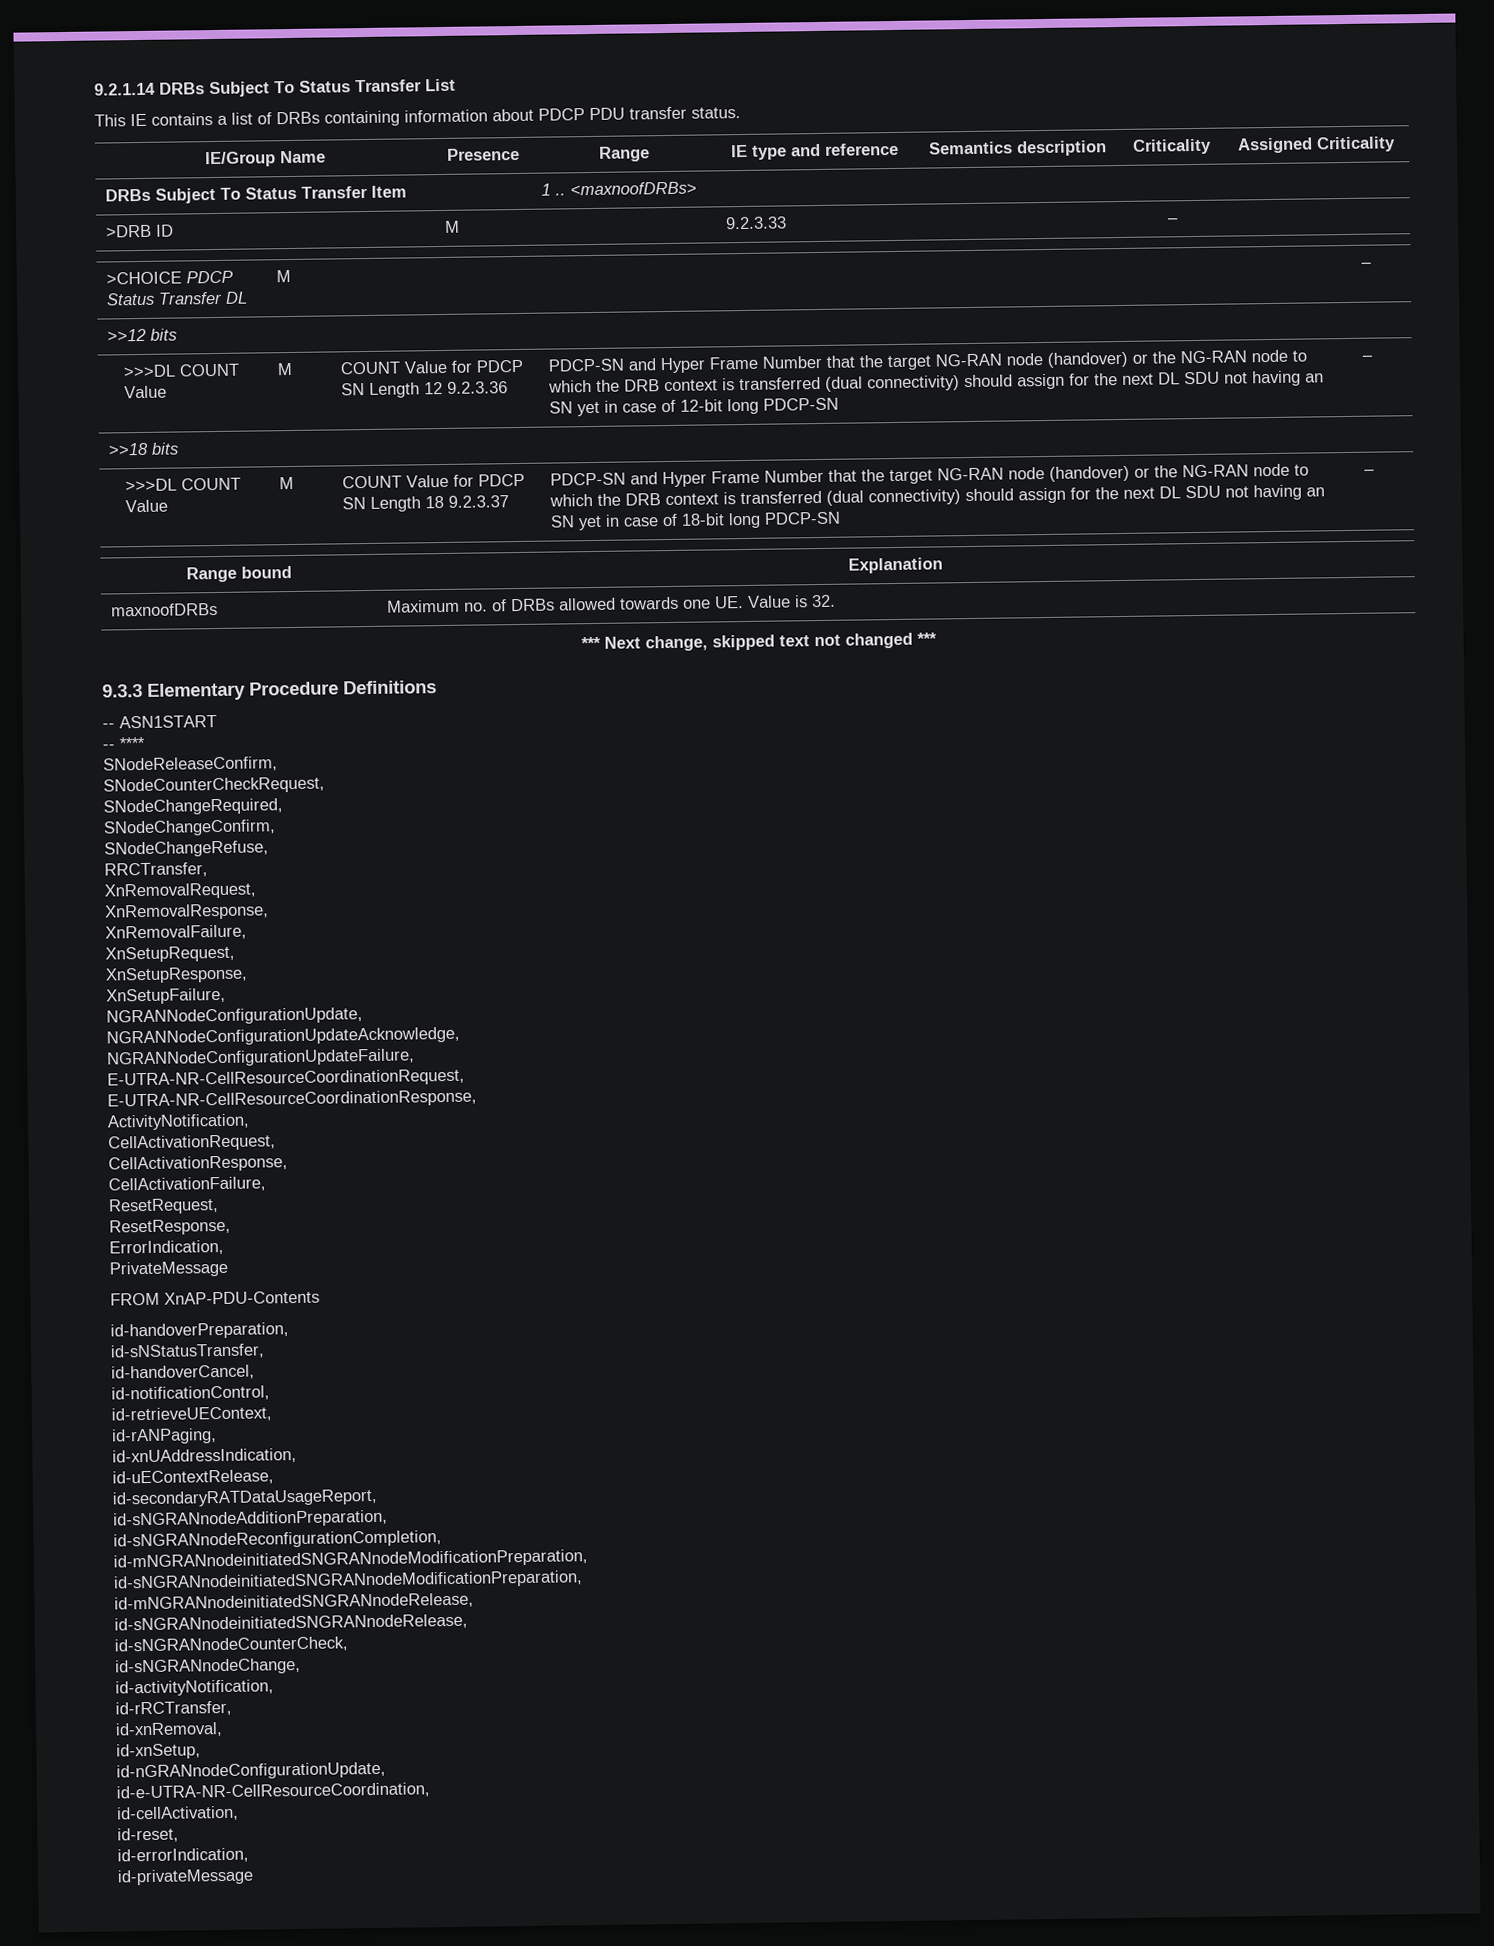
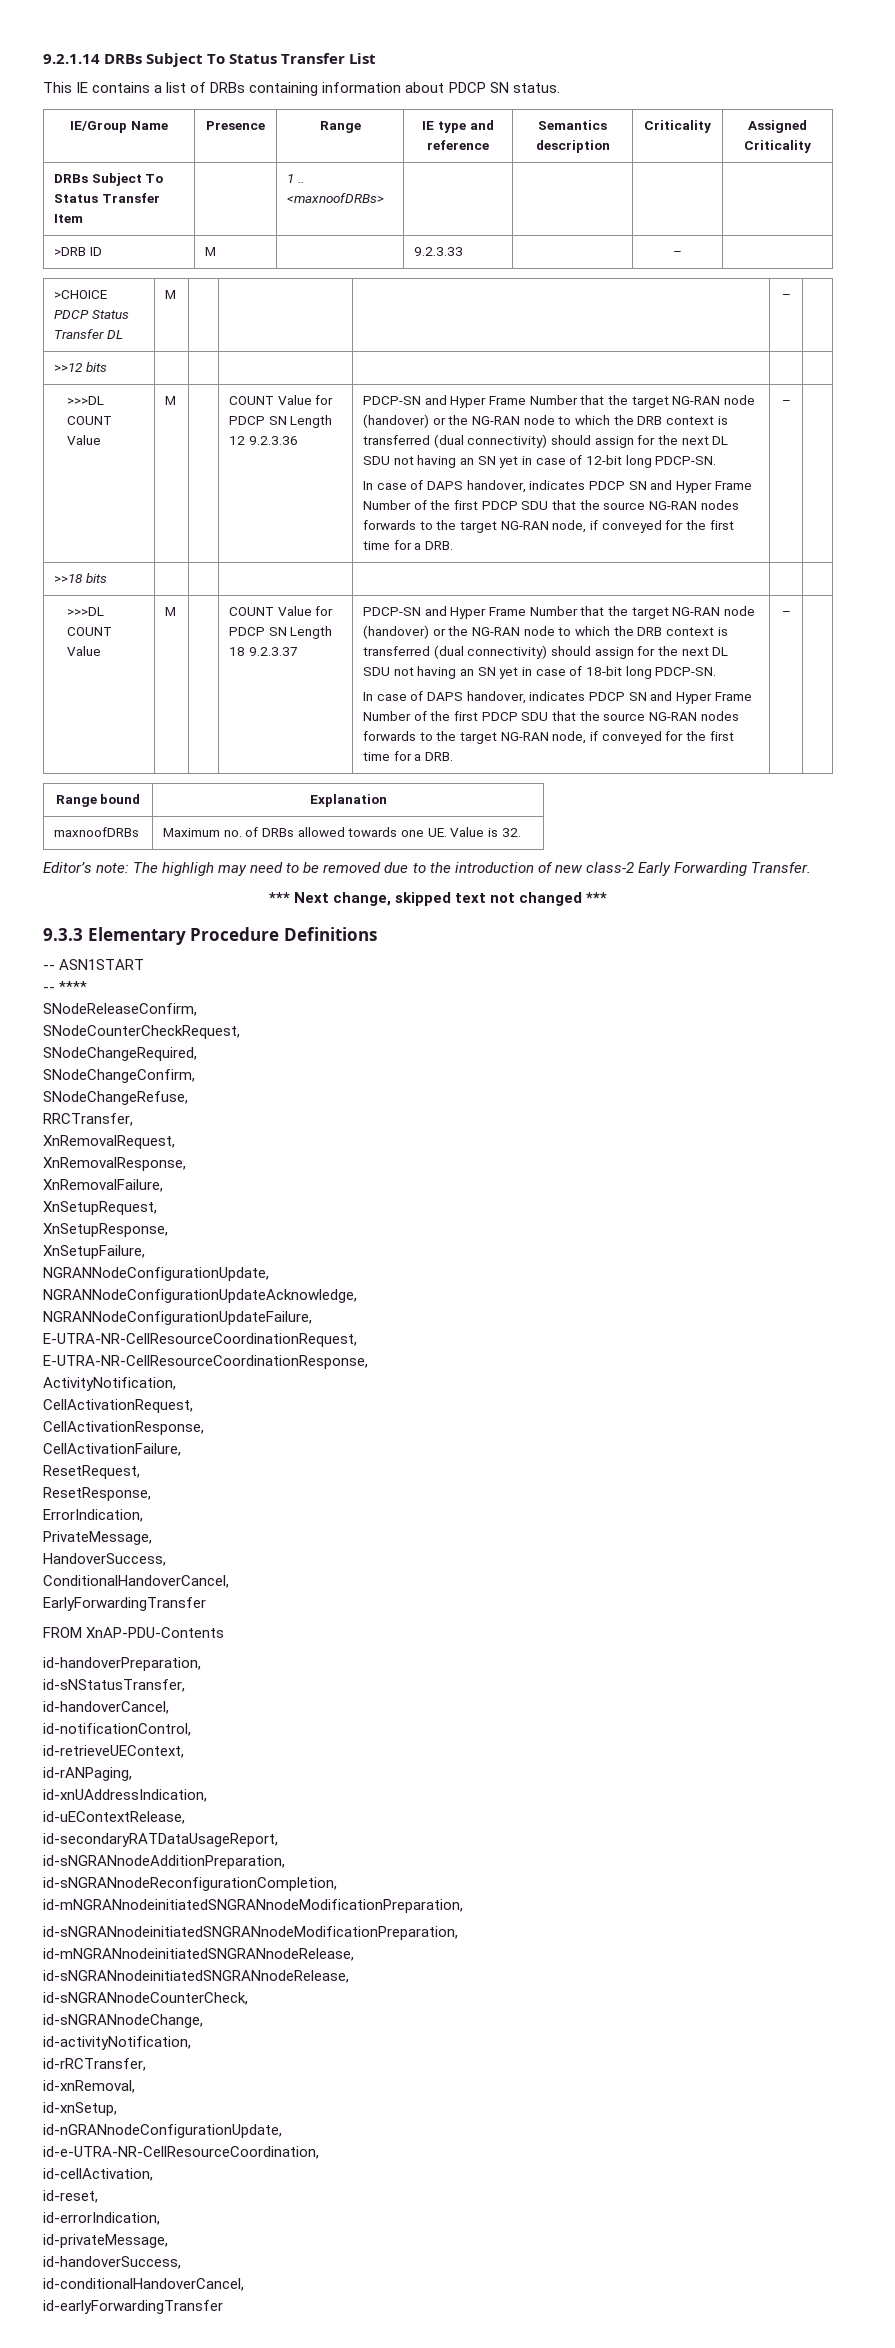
[589,106,687,121] PDU transfer -> [489,82,509,93] SN
[763,397,840,411] PDCP-SN -> [655,456,717,465] [363,480,752,493] [363,500,739,510] [363,520,734,533] [363,540,454,550] PDCP-SN. // In case of DAPS handover, indicates PDCP SN and Hyper Frame Number of the first PDCP SDU that the source NG-RAN nodes forwards to the target NG-RAN node, if conveyed for the first time for a DRB.
[764,511,842,525] PDCP-SN -> [655,667,717,676] [363,691,752,704] [363,711,739,721] [363,731,734,744] [363,751,454,761] PDCP-SN. // In case of DAPS handover, indicates PDCP SN and Hyper Frame Number of the first PDCP SDU that the source NG-RAN nodes forwards to the target NG-RAN node, if conveyed for the first time for a DRB.
(837, 601) none -> [43,862,811,876] // Editor’s note: The highligh may need to be removed due to the introduction of new class-2 Early Forwarding Transfer.
[109,1260,228,1278] PrivateMessage -> [43,1531,152,1545] [43,1553,166,1566] [43,1575,229,1588] [43,1597,206,1611] PrivateMessage, // HandoverSuccess, // ConditionalHandoverCancel, // EarlyForwardingTransfer
[117,1868,254,1886] id-privateMessage -> [43,2234,168,2248] [43,2256,181,2269] [43,2278,244,2291] [43,2300,223,2314] id-privateMessage, // id-handoverSuccess, // id-conditionalHandoverCancel, // id-earlyForwardingTransfer

